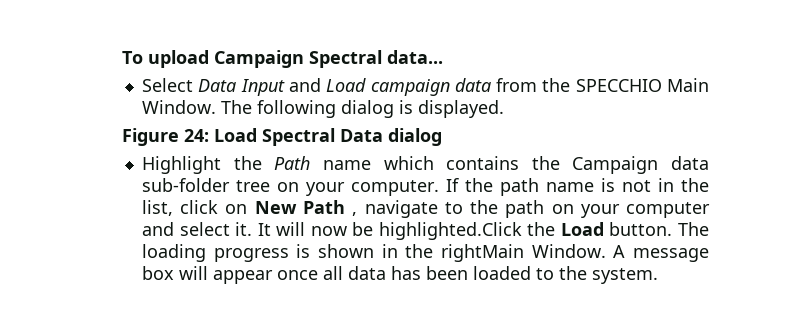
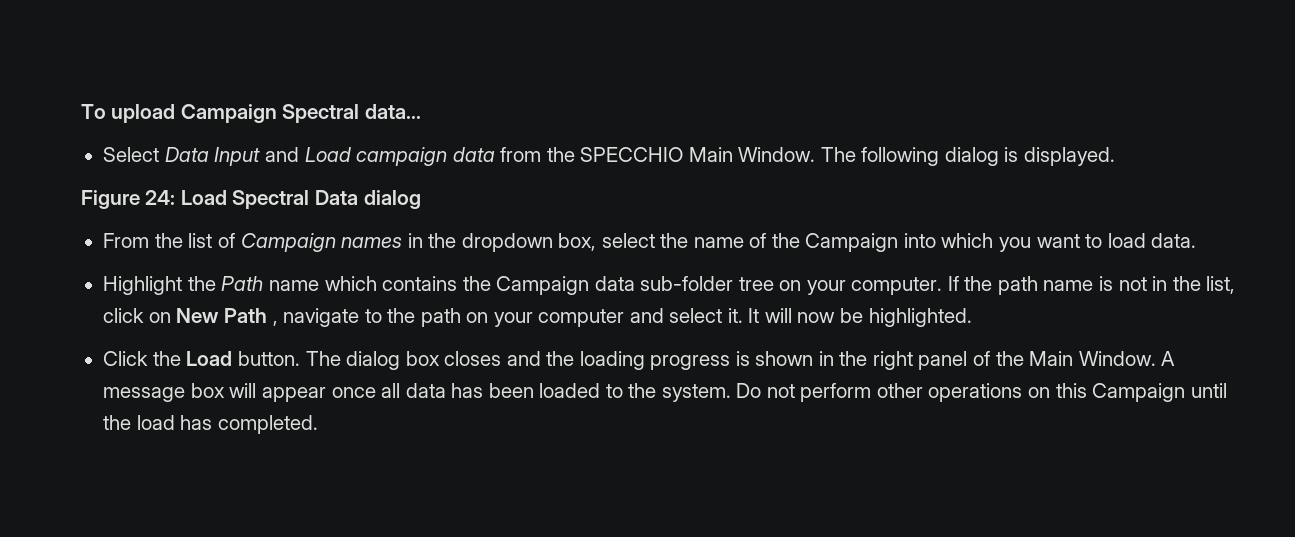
(443, 137) none -> [103,233,1197,252] // From the list of Campaign names in the dropdown box, select the name of the Campaign into which you want to load data.
[378,222,522,240] highlighted.Click -> [868,308,972,327] [103,351,149,366] highlighted. // Click
(709, 229) none -> [346,351,575,370] dialog box closes and the
[440,244,524,262] rightMain -> [872,351,1074,370] right panel of the Main
(658, 276) none -> [736,383,1227,402] [103,415,318,434] Do not perform other operations on this Campaign until the load has completed.

